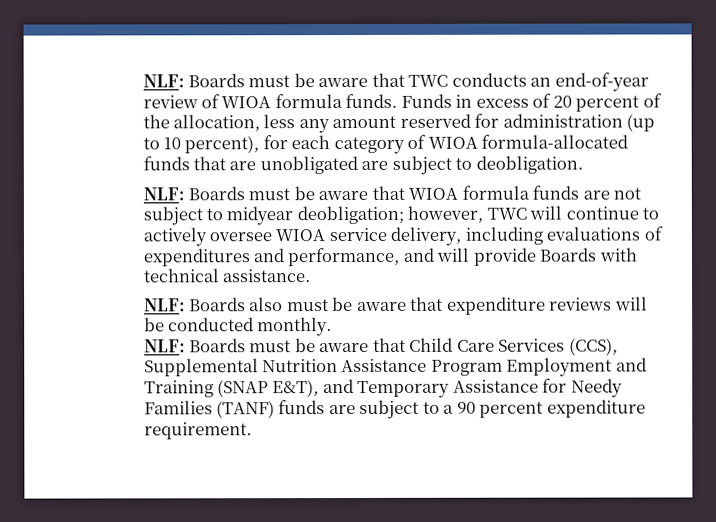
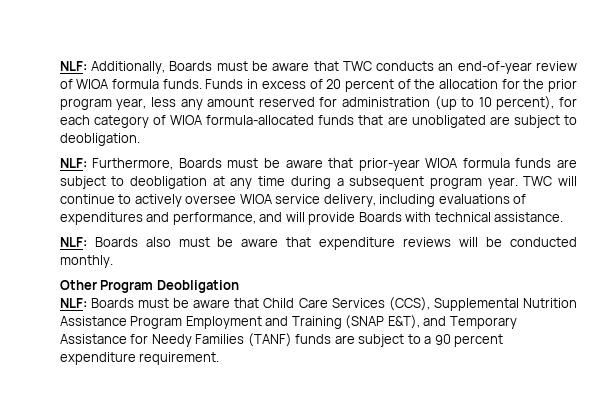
[142,74,185,88] NLF: -> [59,61,166,74] NLF: Additionally,
[172,114,260,132] allocation, -> [438,79,578,92] [59,98,147,110] allocation for the prior program year,
[187,185,405,201] Boards must be aware that -> [92,158,420,171] Furthermore, Boards must be aware that prior-year
[613,187,642,200] [142,205,484,226] not subject to midyear deobligation; however, -> [59,176,518,189] subject to deobligation at any time during a subsequent program year.
(333, 327) none -> [59,280,239,293] // Other Program Deobligation

